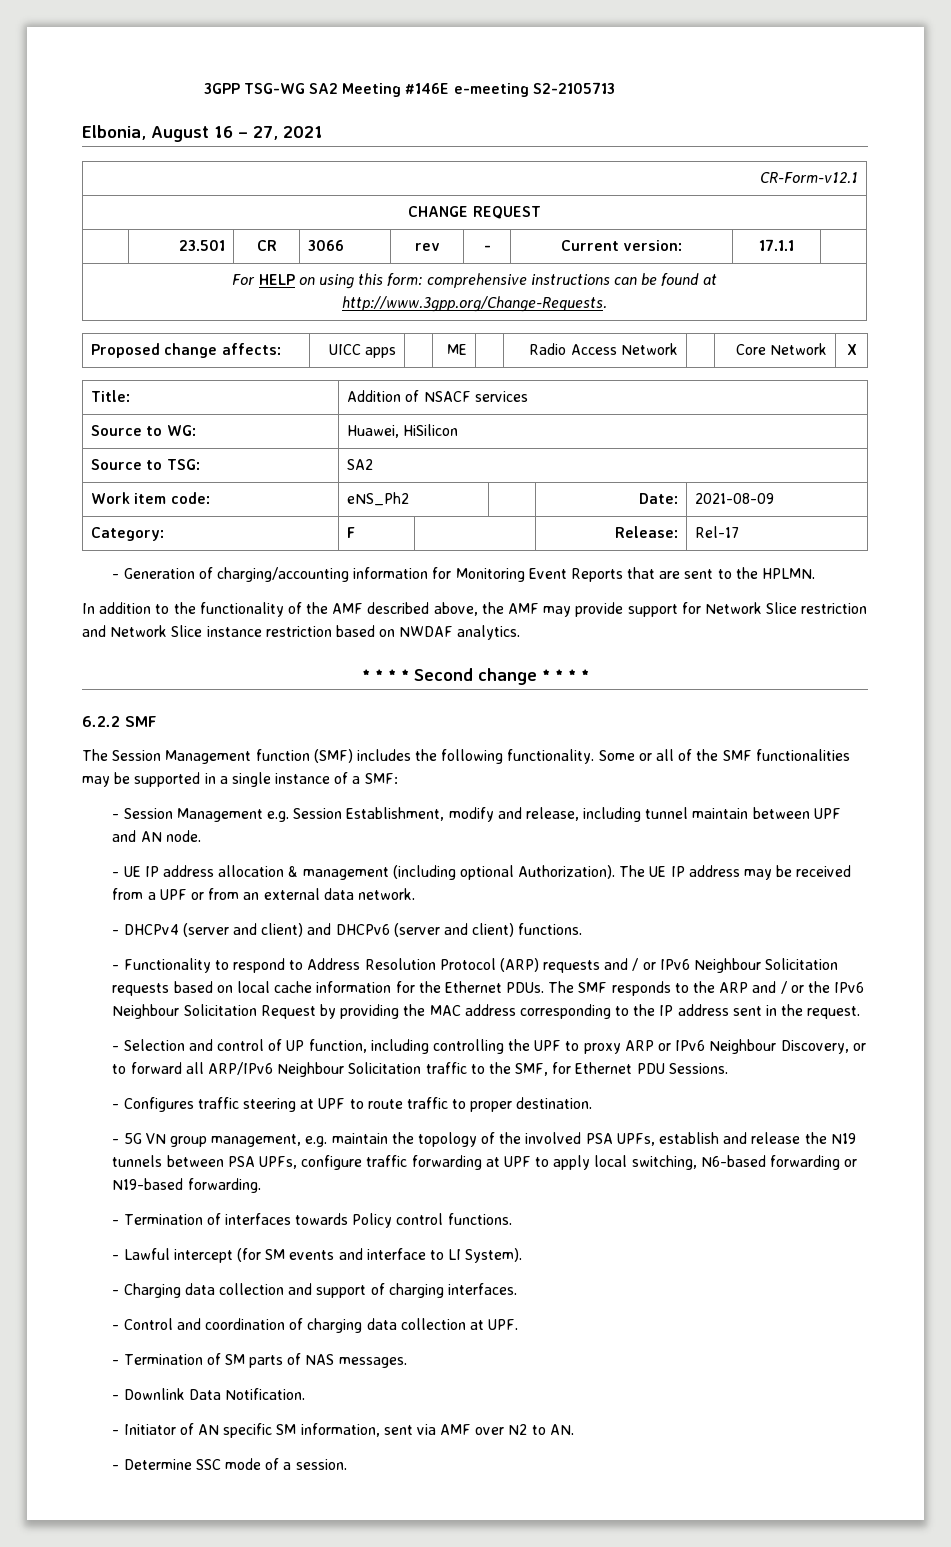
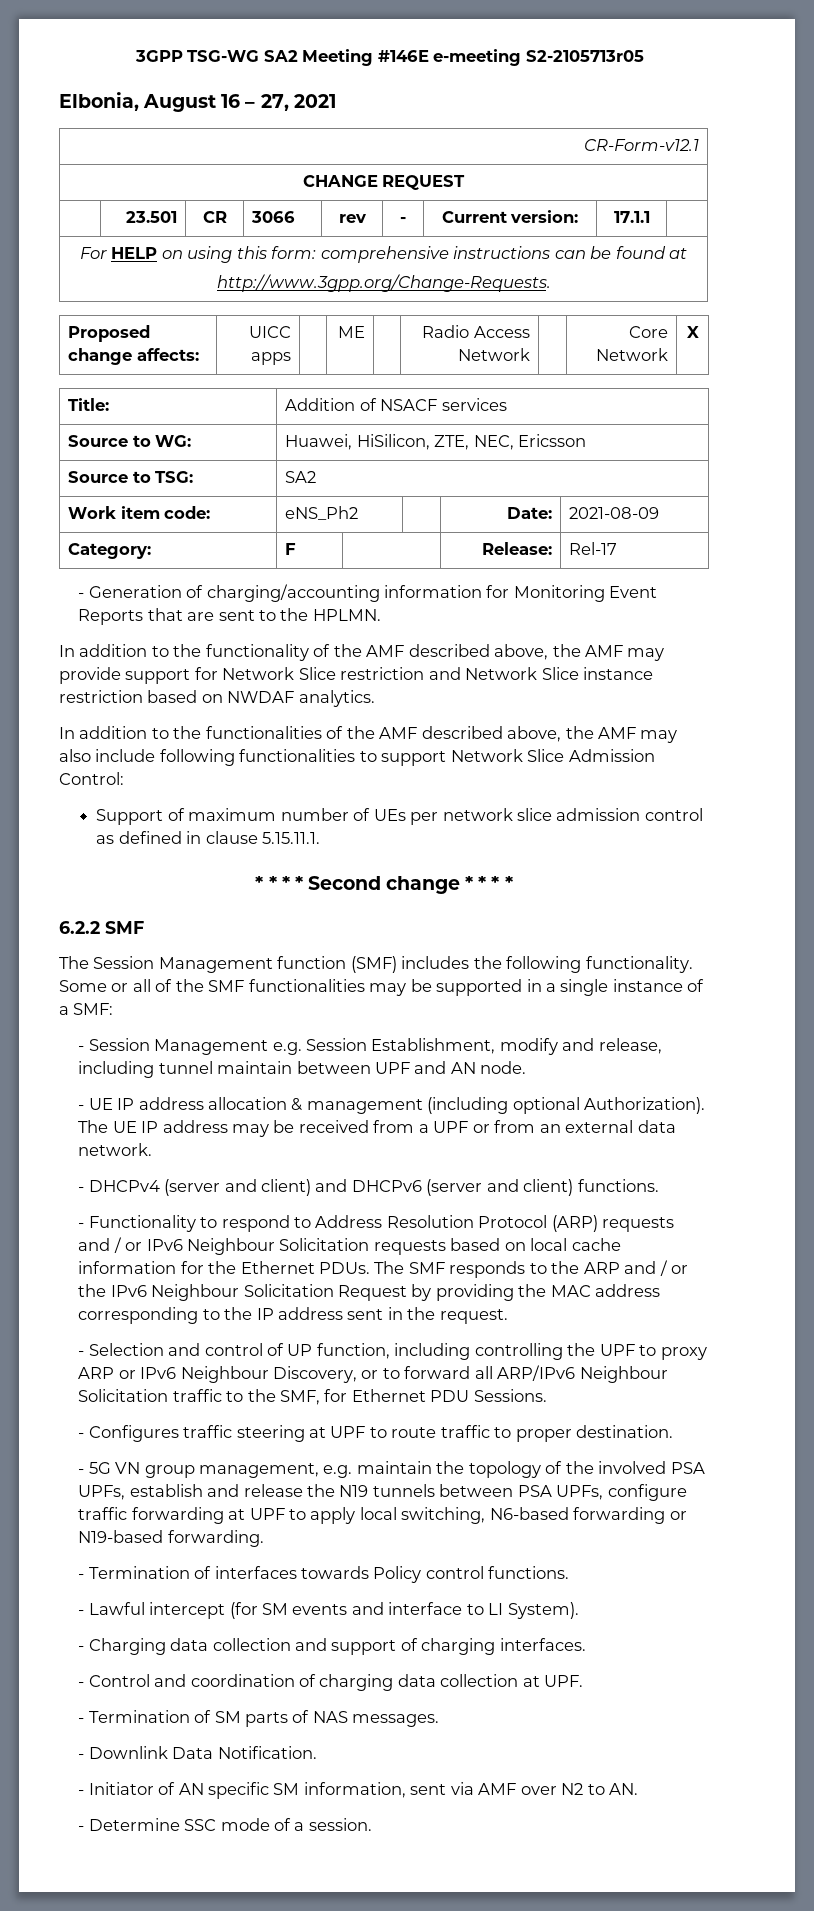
[532,82,615,94] S2-2105713 -> [525,50,644,62] S2-2105713r05
[403,424,459,436] HiSilicon -> [356,434,587,450] HiSilicon, ZTE, NEC, Ericsson
(521, 632) none -> [59,726,678,743] [59,749,655,766] [59,772,124,785] [96,808,703,825] [96,831,321,844] // In addition to the functionalities of the AMF described above, the AMF may also include following functionalities to support Network Slice Admission Control: // Support of maximum number of UEs per network slice admission control as defined in clause 5.15.11.1.

